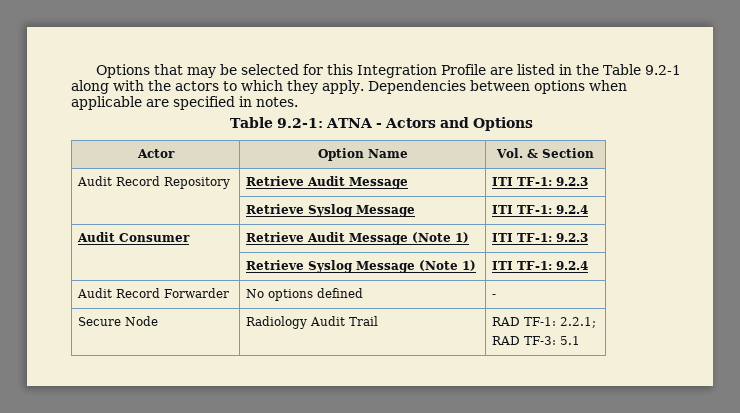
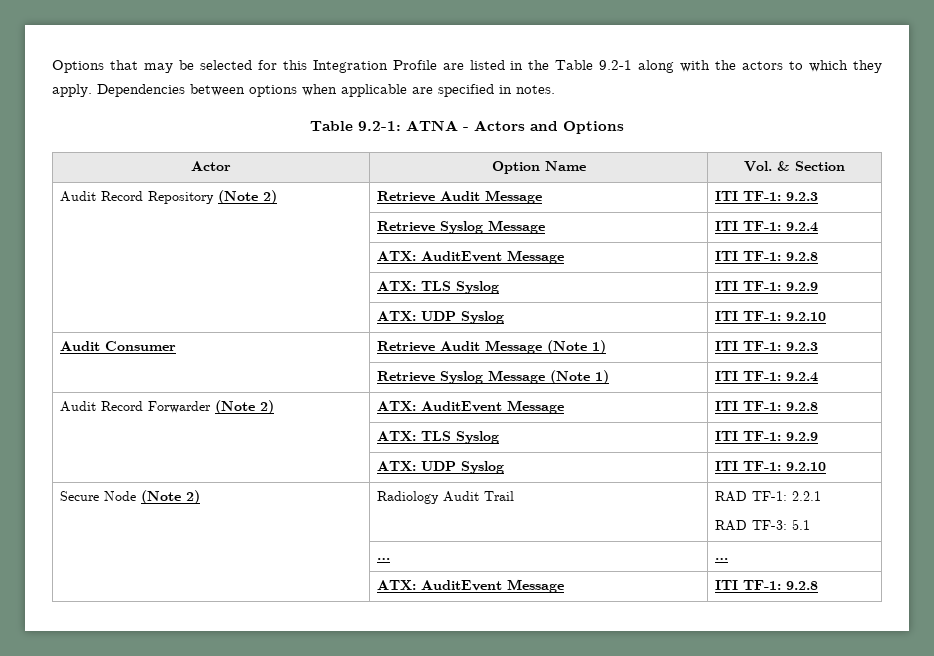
(231, 183) none -> [217,190,277,204] (Note 2)
(589, 209) none -> [376,250,564,264] [714,251,818,261] [376,281,499,294] [714,281,818,291] [376,311,504,324] [714,311,826,321] // | ATX: AuditEvent Message | ITI TF-1: 9.2.8 // | ATX: TLS Syslog | ITI TF-1: 9.2.9 // | ATX: UDP Syslog | ITI TF-1: 9.2.10
[246,288,364,301] [492,294,497,298] | No options defined | - -> [214,400,274,414] [376,400,564,414] [714,401,818,411] [376,431,499,444] [714,431,818,441] [376,461,504,474] [714,461,826,471] (Note 2) | ATX: AuditEvent Message | ITI TF-1: 9.2.8 // | ATX: TLS Syslog | ITI TF-1: 9.2.9 // | ATX: UDP Syslog | ITI TF-1: 9.2.10
(159, 321) none -> [140,490,200,504] (Note 2)
[560,317,597,328] 2.2.1; -> [791,491,821,501] 2.2.1
(581, 340) none -> [376,558,390,560] [714,558,728,560] [376,579,564,593] [714,580,818,590] // | … | … // | ATX: AuditEvent Message | ITI TF-1: 9.2.8

